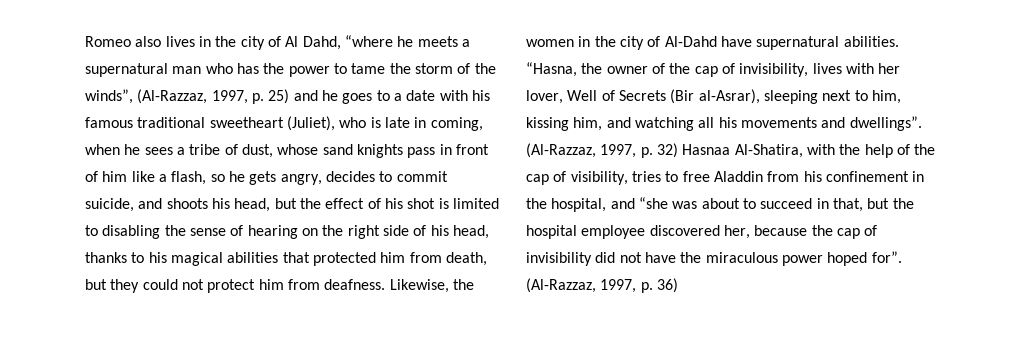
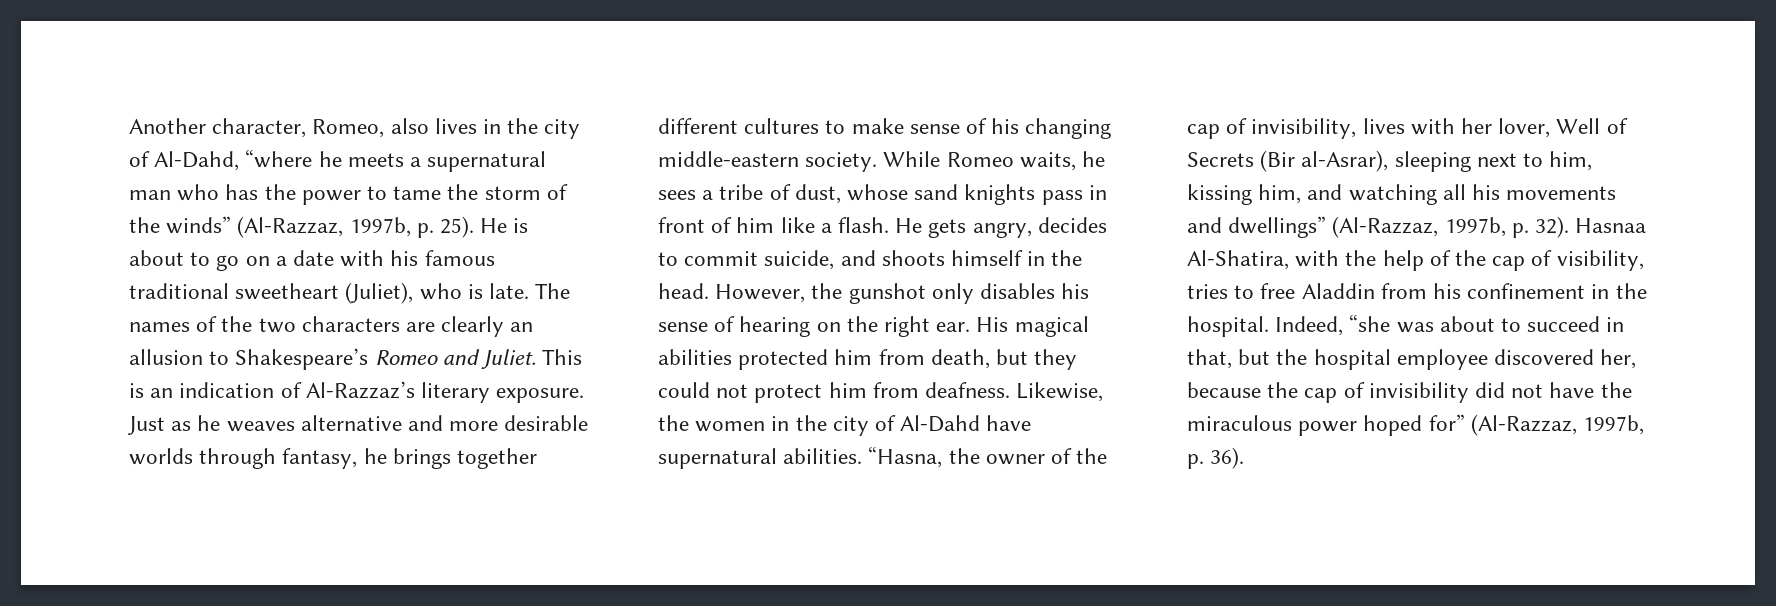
[85,36,131,47] Romeo -> [129,118,385,138] Another character, Romeo,
[285,36,341,50] Al Dahd, -> [154,151,240,171] Al-Dahd,
[85,89,390,104] winds”, (Al-Razzaz, 1997, p. 25) and he goes to -> [166,216,529,238] [129,250,270,271] winds” (Al-Razzaz, 1997b, p. 25). He is about to go on
[384,117,483,131] [85,144,120,155] late in coming, when -> [489,283,571,299] [129,316,534,337] [129,348,583,370] [129,381,585,403] [128,415,589,435] [129,448,538,469] [658,118,1112,139] [658,151,1076,172] late. The names of the two characters are clearly an allusion to Shakespeare’s Romeo and Juliet. This is an indication of Al-Razzaz’s literary exposure. Just as he weaves alternative and more desirable worlds through fantasy, he brings together different cultures to make sense of his changing middle-eastern society. While Romeo waits,
[171,171,245,185] flash, so he -> [838,217,923,233] flash. He
[211,198,499,212] [85,225,186,239] his head, but the effect of his shot is limited to disabling the -> [951,250,1083,266] [658,283,1090,304] himself in the head. However, the gunshot only disables his
[382,225,489,239] [85,252,167,263] side of his head, thanks to his -> [936,317,1009,332] ear. His
[282,252,310,263] that -> (732, 357) none
[849,116,922,131] [526,143,678,158] dwellings”. (Al-Razzaz, 1997, p. 32) -> [1228,216,1570,238] dwellings” (Al-Razzaz, 1997b, p. 32).
[551,198,635,212] hospital, and -> [1187,316,1344,337] hospital. Indeed,
[871,251,902,263] [526,278,678,293] for”. (Al-Razzaz, 1997, p. 36) -> [1428,414,1645,436] [1187,447,1245,469] for” (Al-Razzaz, 1997b, p. 36).

